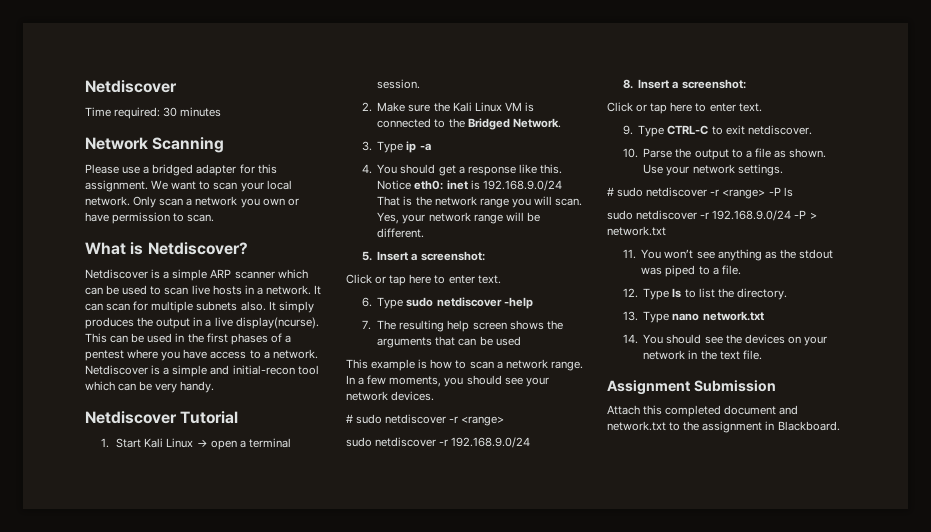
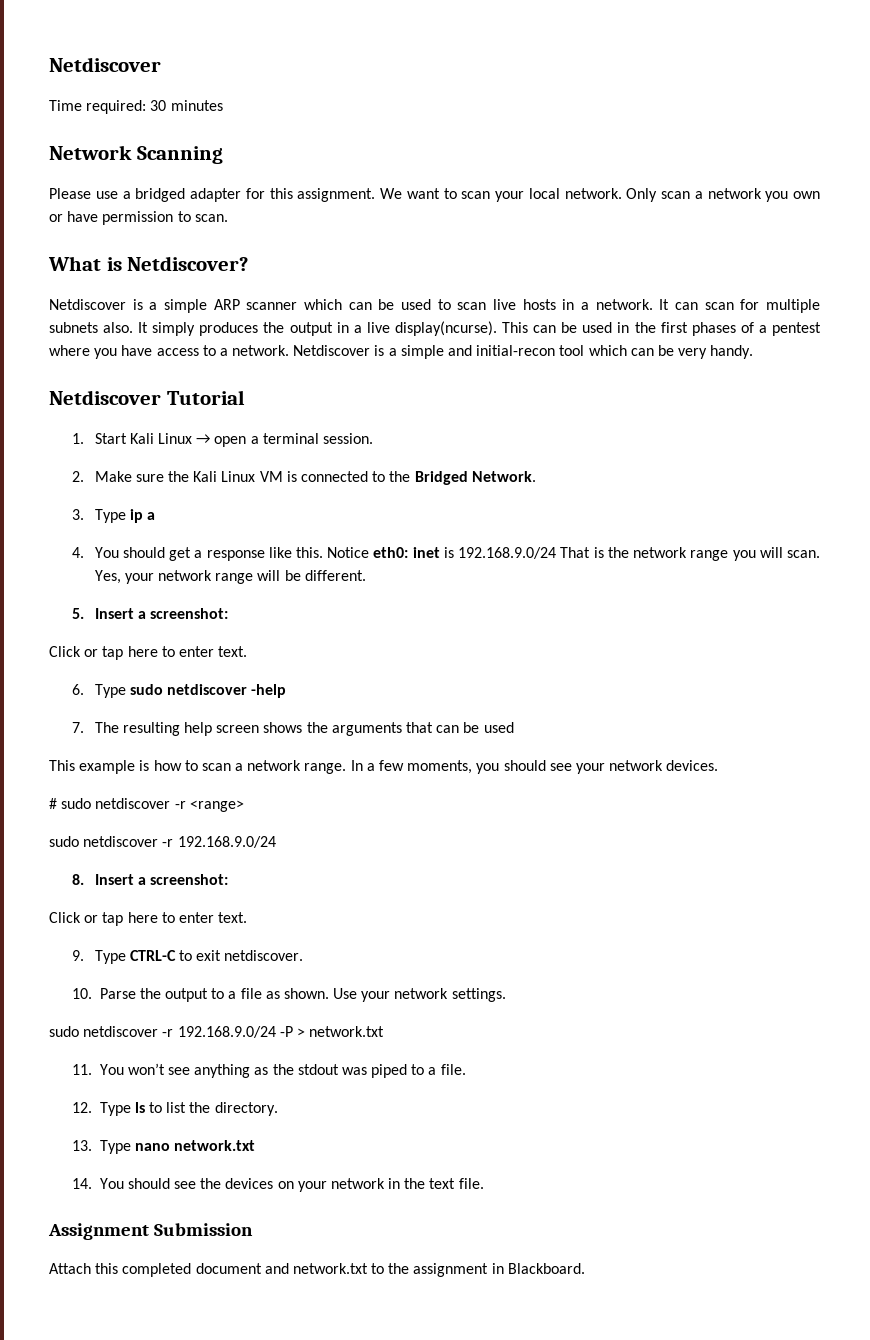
[419,143,431,151] -a -> [147,512,156,520] a
[607,187,793,199] // # sudo netdiscover -r <range> -P ls -> (506, 995) none

